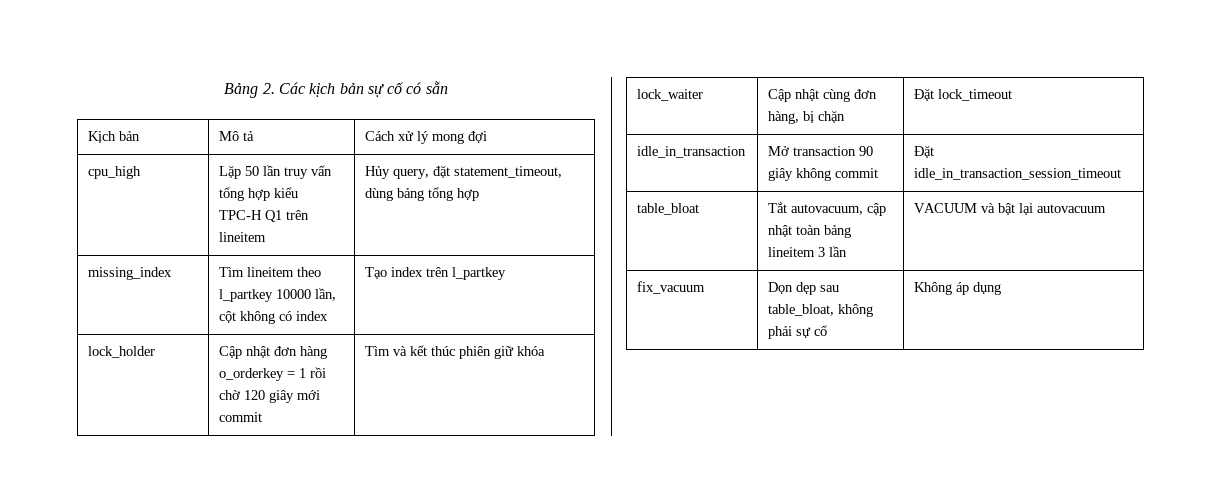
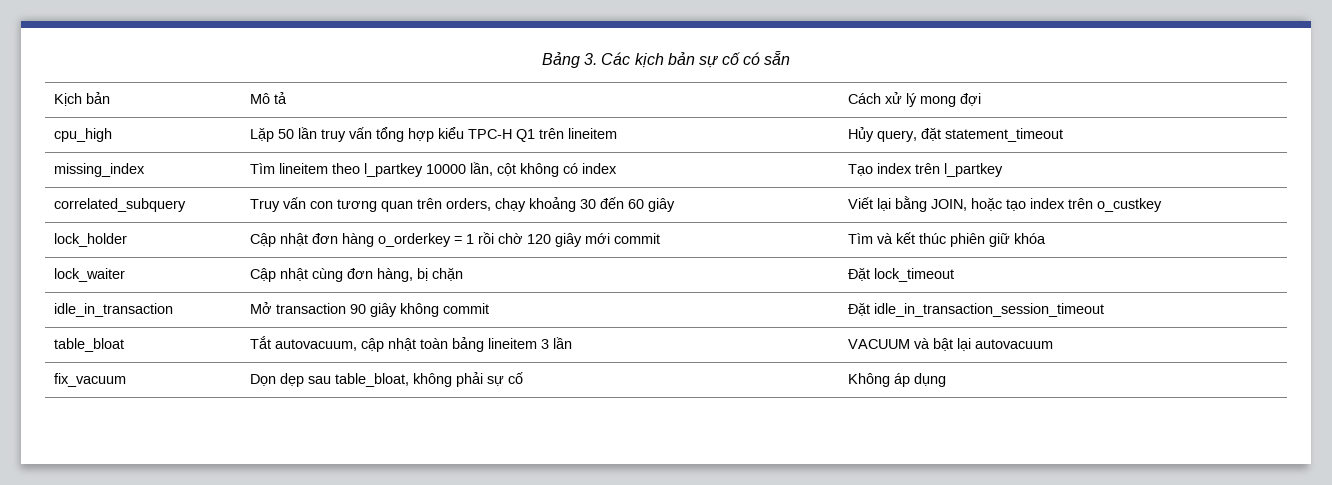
[262,83,275,94] 2. -> [584,53,598,65] 3.
[454,166,563,178] [365,187,480,201] statement_timeout, dùng bảng tổng hợp -> [944,128,1063,142] statement_timeout
(507, 273) none -> [53,198,186,212] [249,197,675,212] [847,196,1162,212] // correlated_subquery | Truy vấn con tương quan trên orders, chạy khoảng 30 đến 60 giây | Viết lại bằng JOIN, hoặc tạo index trên o_custkey

